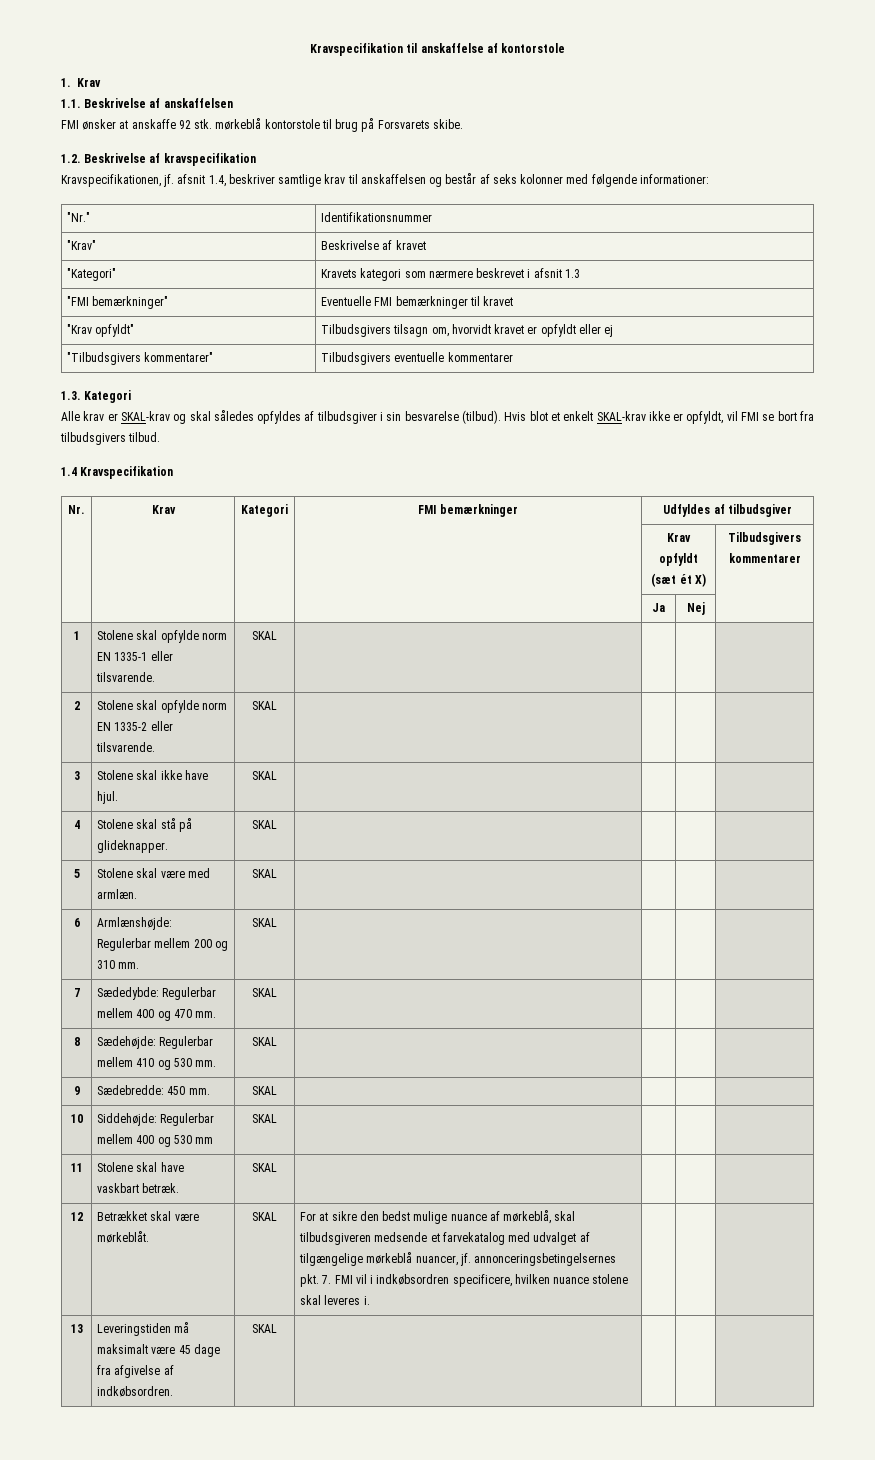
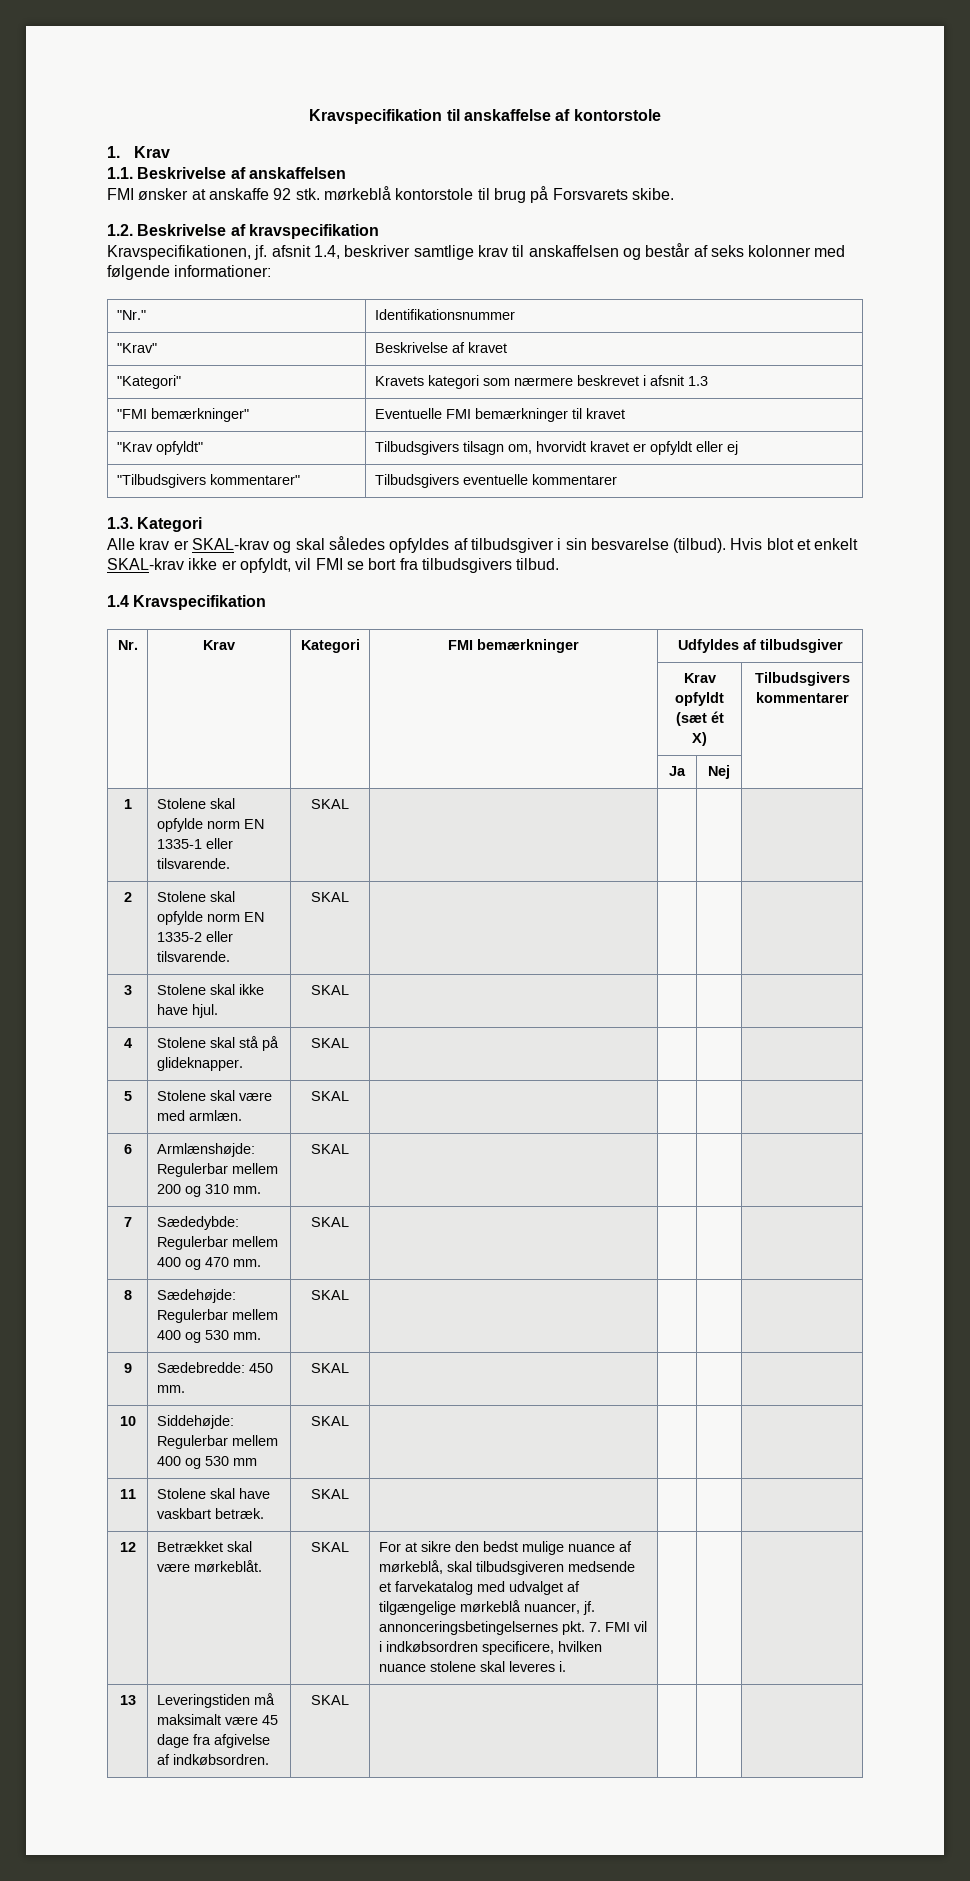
[136,1058,155,1067] 410 -> [156,1330,181,1340] 400

